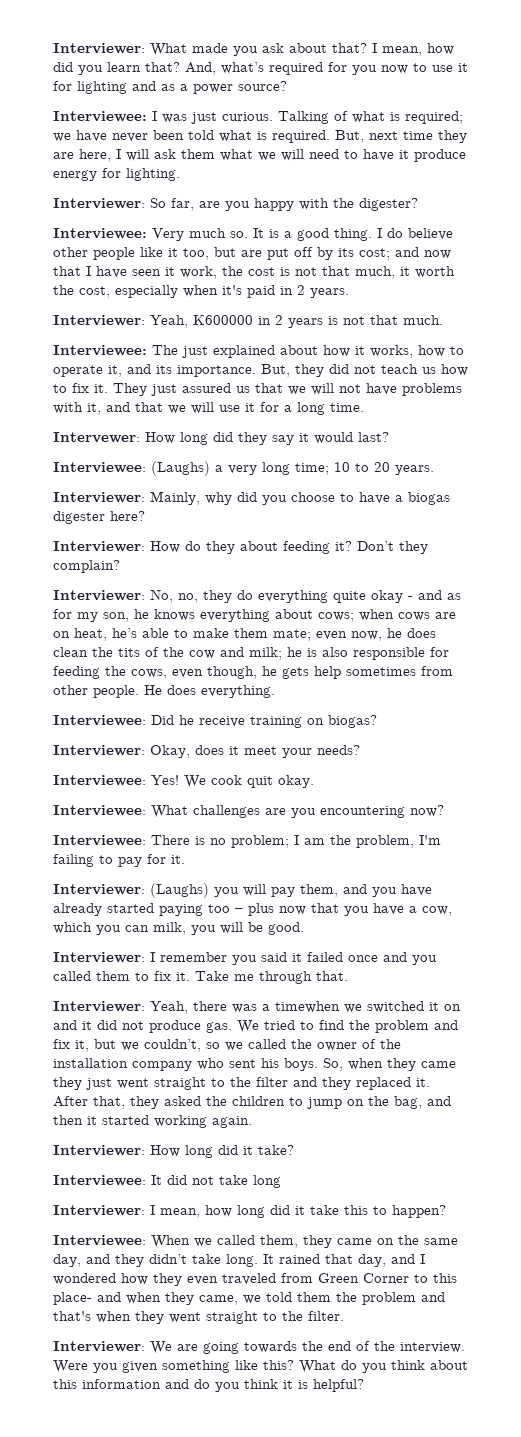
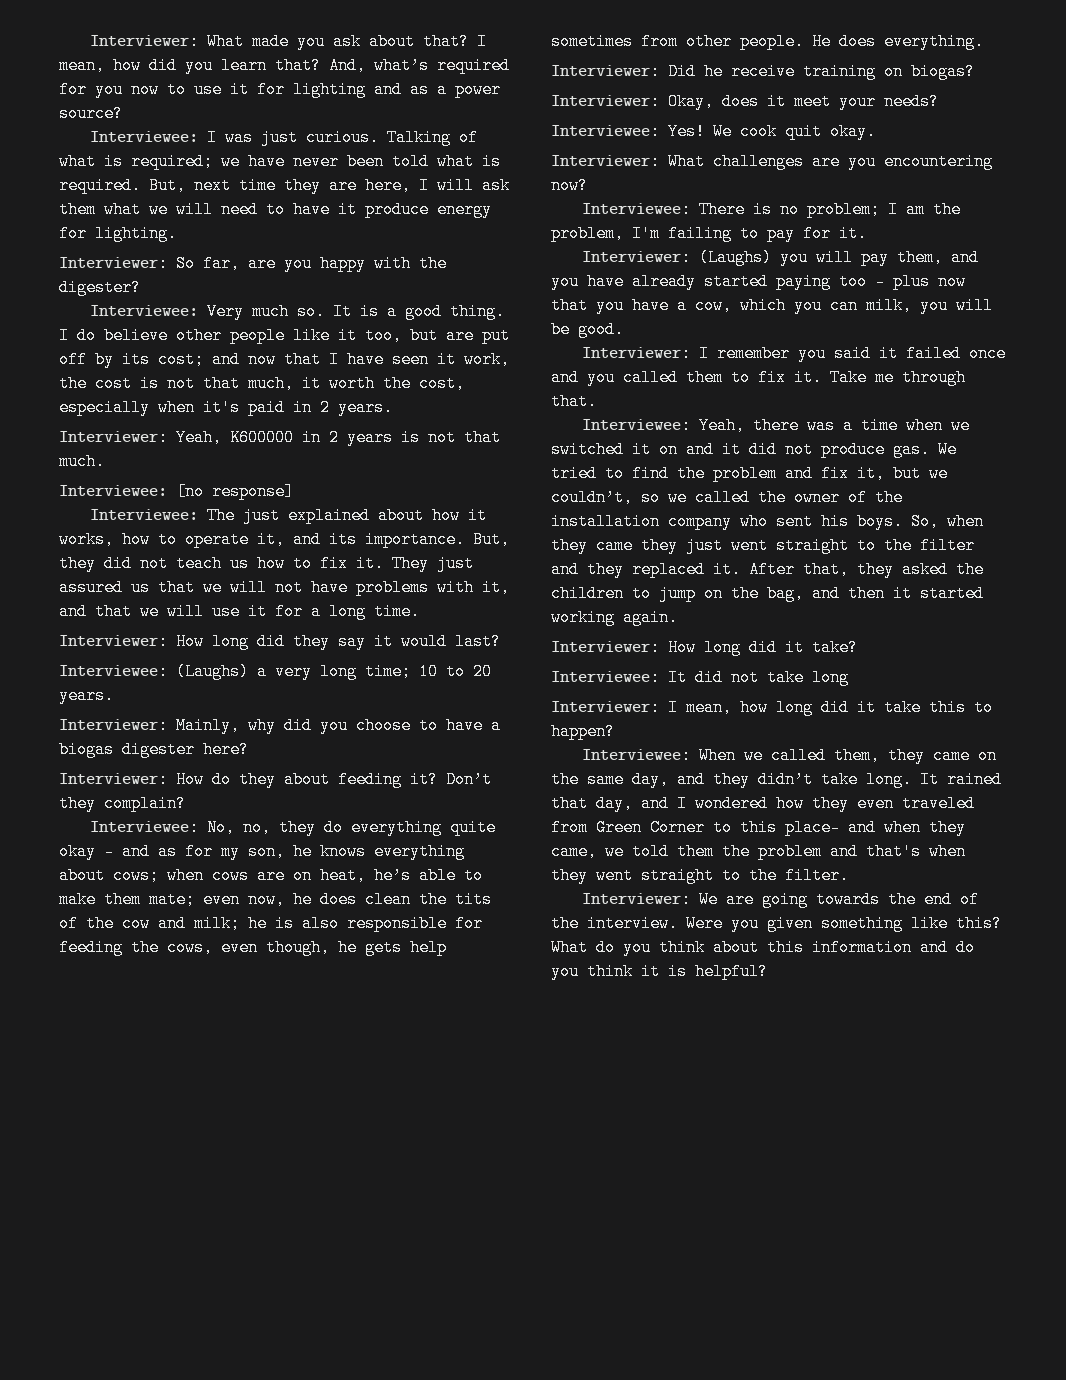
(443, 320) none -> [59,483,294,500] // Interviewee: [no response]
[53,432,140,443] Intervewer: -> [59,633,168,650] Interviewer:
[53,590,145,601] Interviewer: -> [90,819,200,836] Interviewee:
[53,715,146,726] Interviewee: -> [551,63,660,80] Interviewer:
[53,805,146,816] Interviewee: -> [551,153,660,170] Interviewer:
[53,1001,145,1012] Interviewer: -> [582,417,692,434] Interviewee:
[275,1001,340,1013] timewhen -> [861,417,944,434] time when

